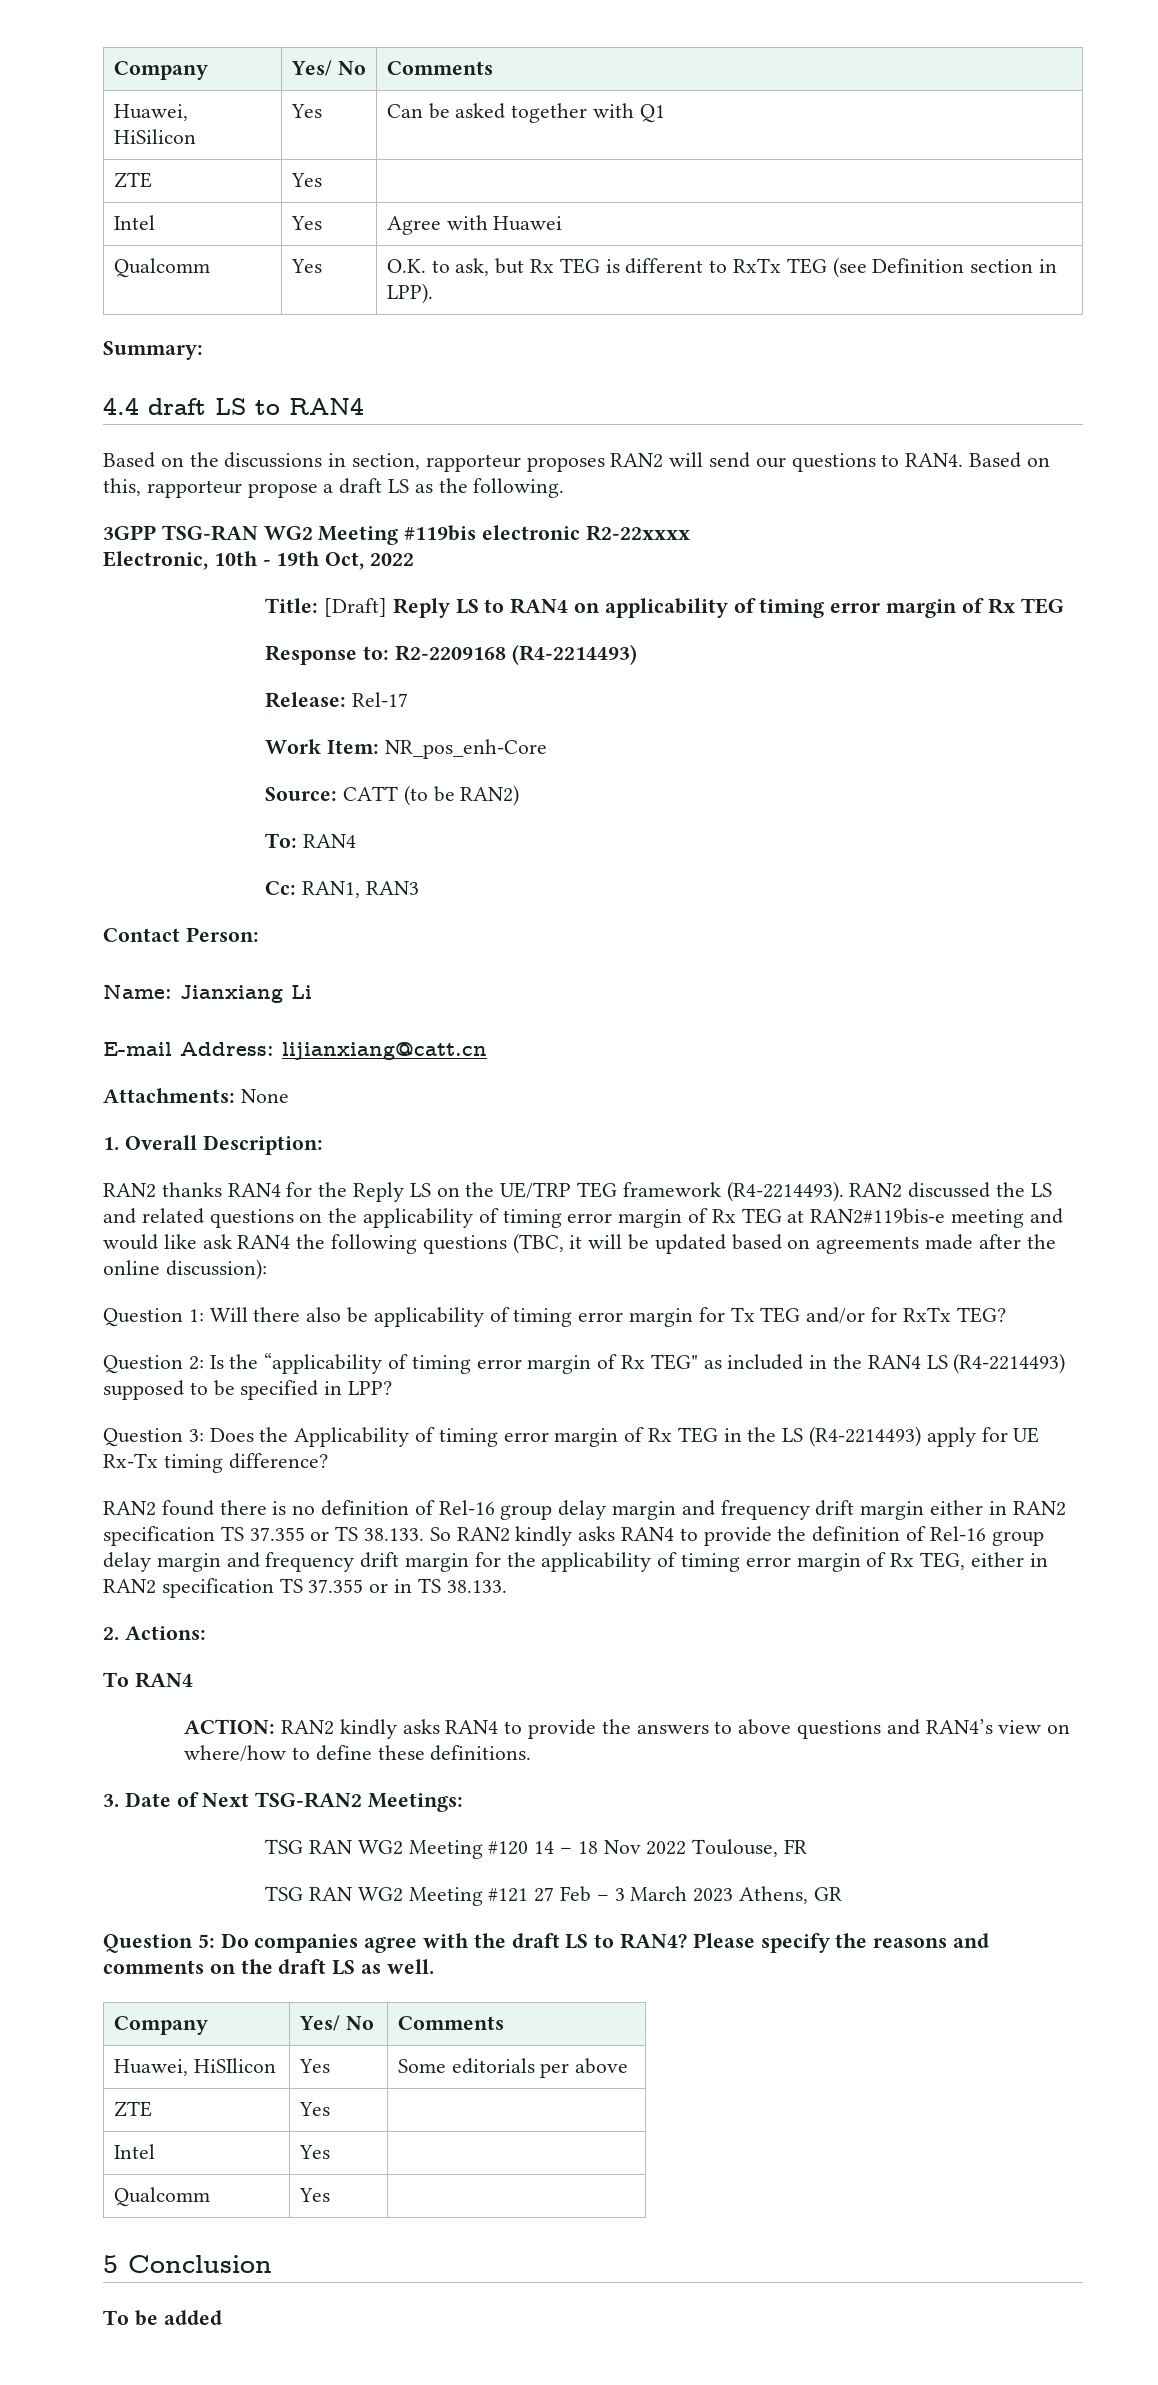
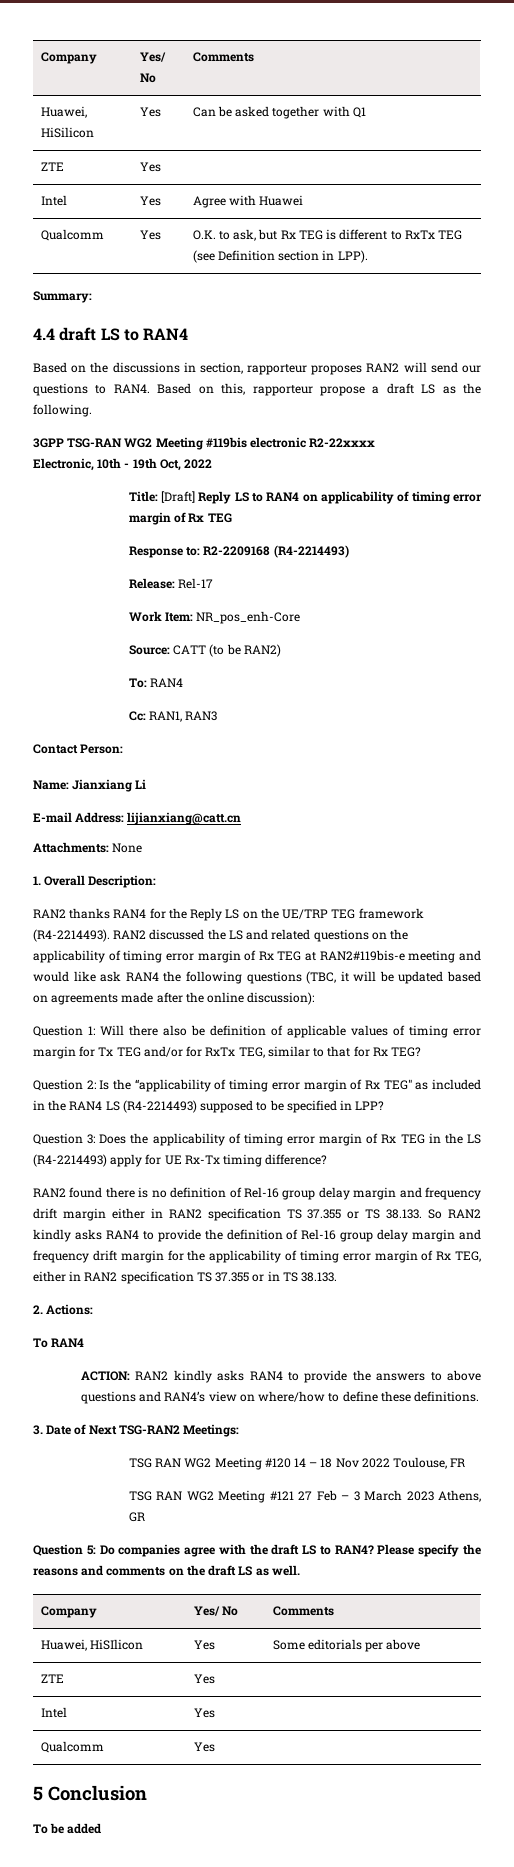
[373,1307,484,1327] applicability -> [210,1025,388,1038] definition of applicable values
(951, 1314) none -> [238,1046,388,1058] TEG, similar to that for Rx
[294,1427,410,1447] Applicability -> [152,1133,225,1146] applicability

